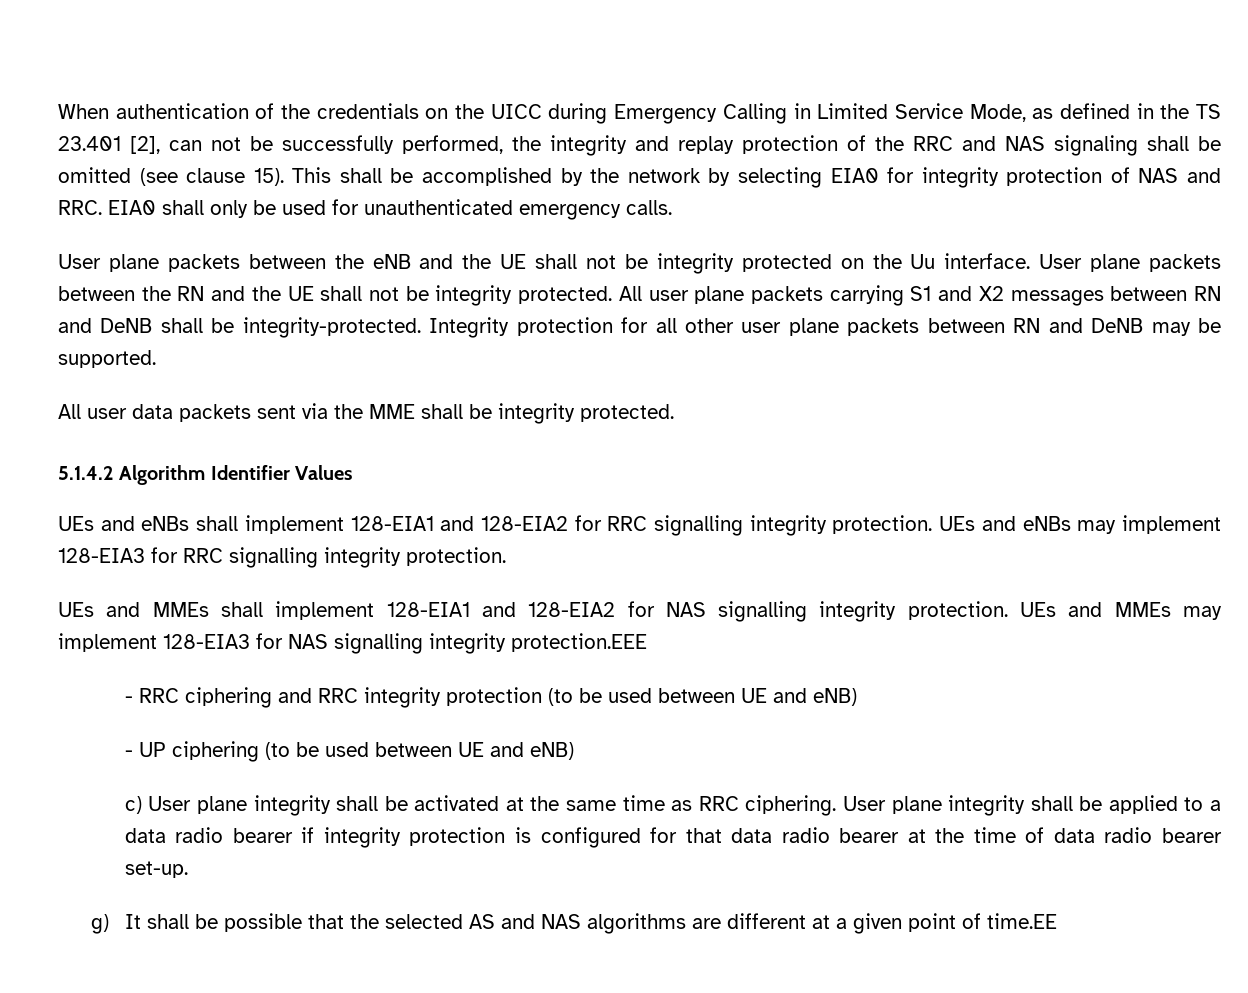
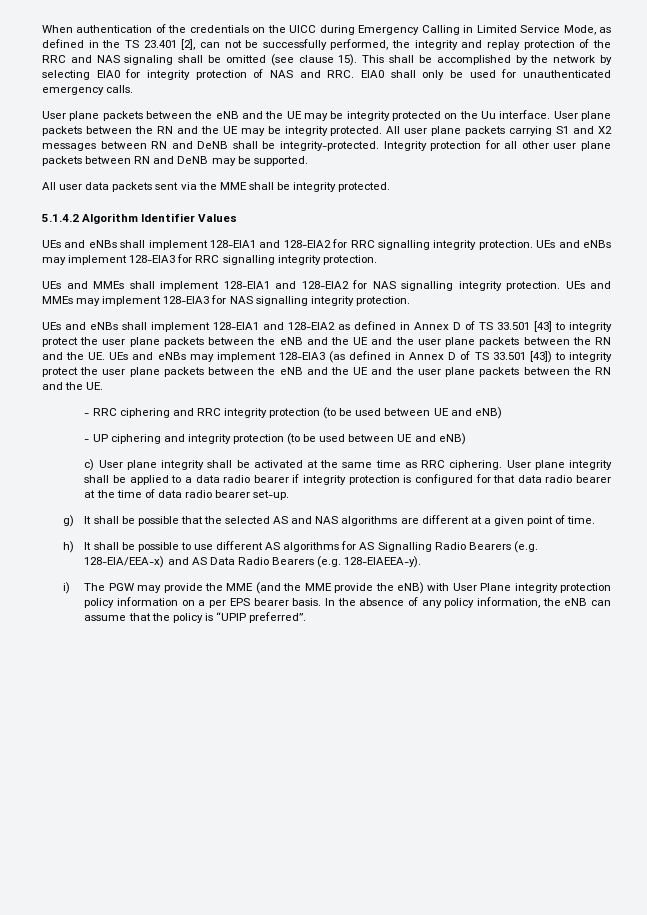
[535,254,616,269] shall not -> [304,113,329,121] may
[320,286,399,301] shall not -> [240,128,265,136] may
[511,633,647,652] protection.EEE -> [355,296,410,306] [42,321,612,332] [42,337,611,347] [42,351,612,363] [42,367,611,377] [42,382,104,390] protection. // UEs and eNBs shall implement 128-EIA1 and 128-EIA2 as defined in Annex D of TS 33.501 [43] to integrity protect the user plane packets between the eNB and the UE and the user plane packets between the RN and the UE. UEs and eNBs may implement 128-EIA3 (as defined in Annex D of TS 33.501 [43]) to integrity protect the user plane packets between the eNB and the UE and the user plane packets between the RN and the UE.
(259, 751) none -> [163,434,284,444] and integrity protection
[986,913,1057,929] time.EE -> [567,516,596,524] [63,541,538,553] [84,556,422,568] [63,582,611,594] [84,597,611,608] [84,612,307,623] time. // h) It shall be possible to use different AS algorithms for AS Signalling Radio Bearers (e.g. 128-EIA/EEA-x) and AS Data Radio Bearers (e.g. 128-EIAEEA-y). // i) The PGW may provide the MME (and the MME provide the eNB) with User Plane integrity protection policy information on a per EPS bearer basis. In the absence of any policy information, the eNB can assume that the policy is “UPIP preferred”.

